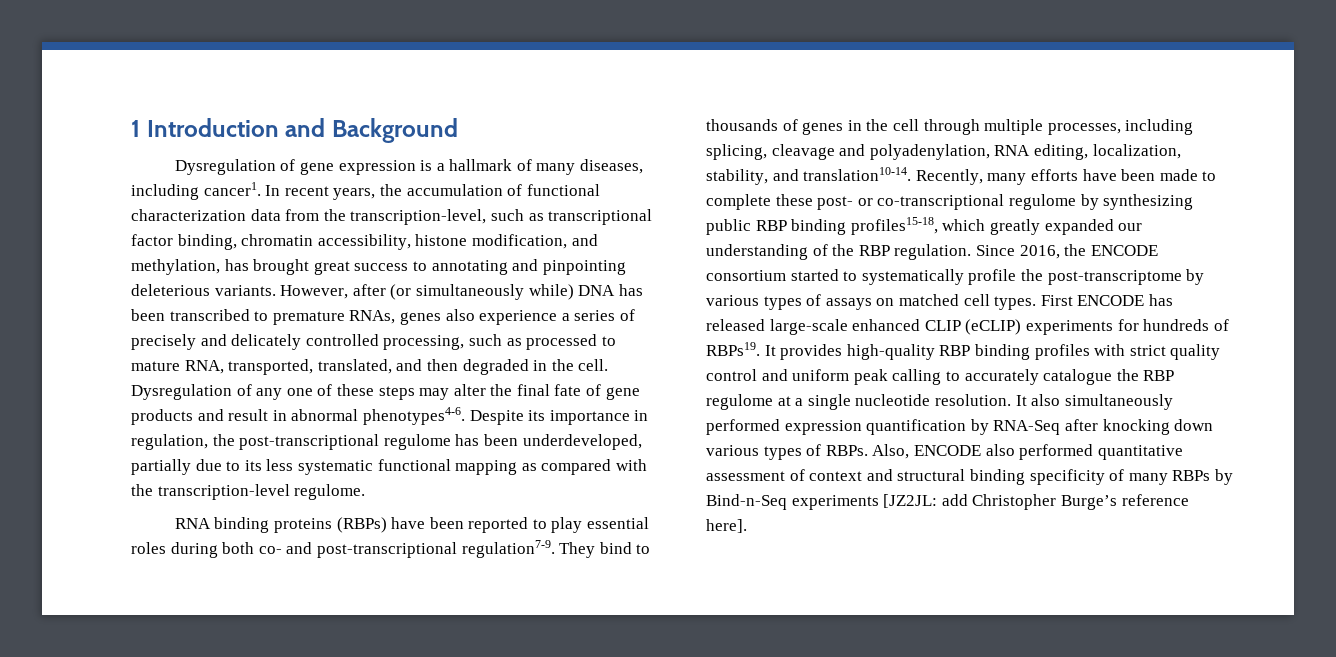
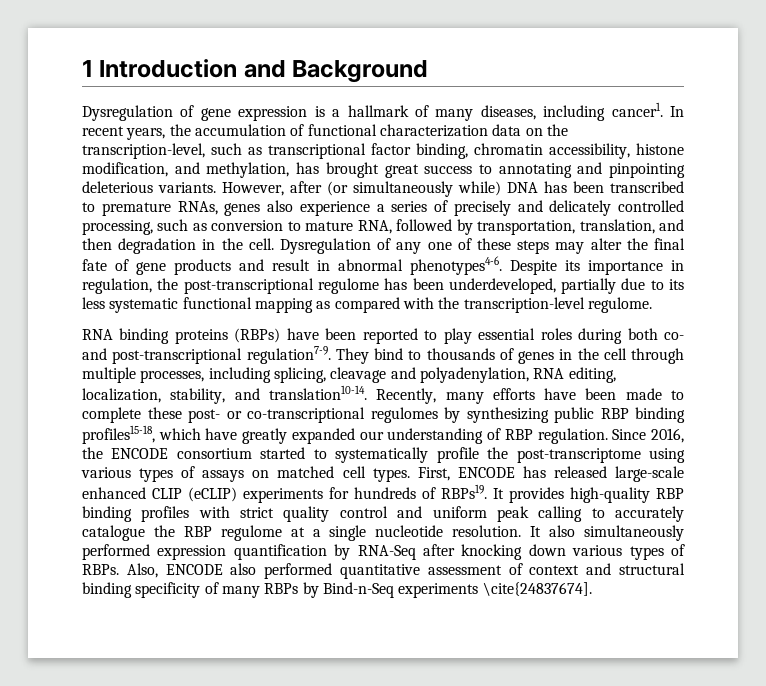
[285,209,320,221] from -> [525,128,543,136] on
[526,334,598,350] processed -> [211,220,284,231] conversion
[228,359,392,375] transported, translated, -> [396,219,655,235] followed by transportation, translation,
[462,359,529,375] degraded -> [118,238,197,254] degradation
[1008,194,1076,210] regulome -> [370,407,438,423] regulomes
(986, 225) none -> [205,428,238,440] have
[832,244,855,256] the -> (502, 434) none
[1186,269,1205,285] by -> [649,448,686,463] using
[1040,295,1073,306] First -> [417,467,450,481] First,
[883,494,1189,510] [706,519,747,533] [JZ2JL: add Christopher Burge’s reference here]. -> [482,582,592,596] \cite{24837674].

